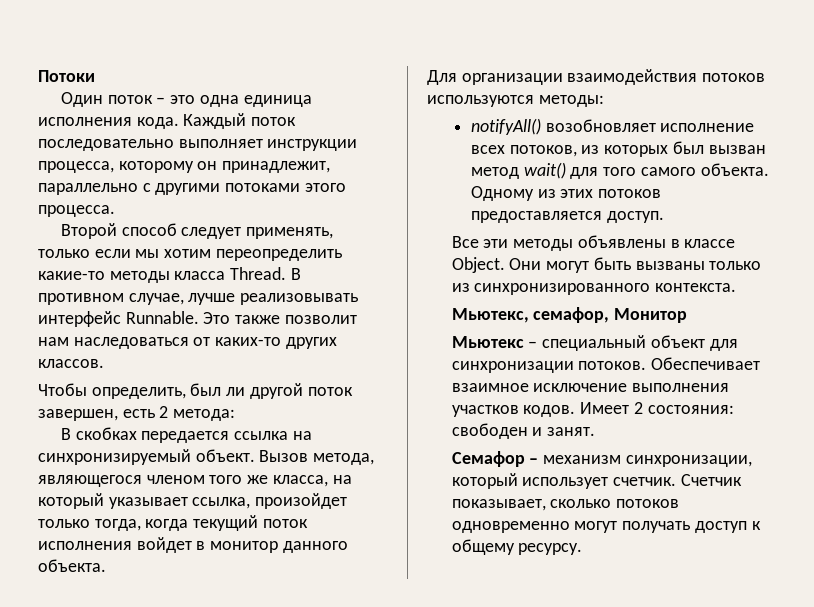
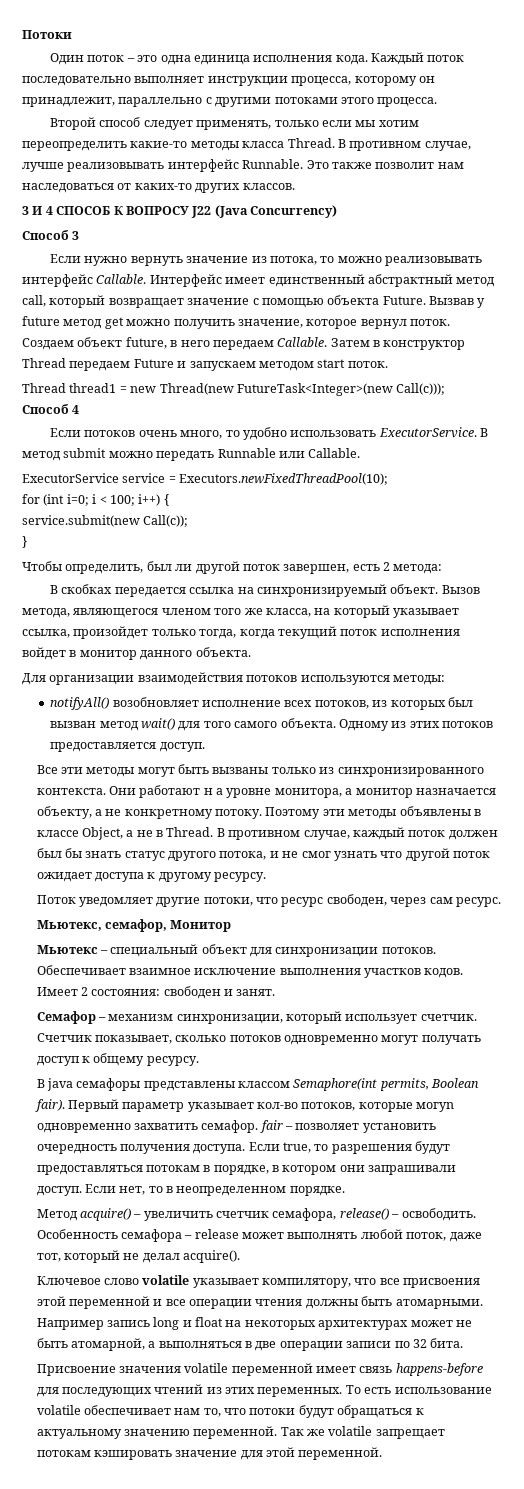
(104, 363) none -> [22,205,337,218] [22,230,80,240] [50,254,483,266] [22,274,496,287] [22,295,486,308] [22,316,450,329] [22,337,466,350] [22,358,388,371] [22,383,446,396] [22,404,80,414] [50,427,489,440] [22,448,361,461] [22,473,389,485] [22,494,169,506] [22,515,189,527] [22,536,27,548] // 3 И 4 СПОСОБ К ВОПРОСУ J22 (Java Concurrency) // Способ 3 // Если нужно вернуть значение из потока, то можно реализовывать интерфейс Callable. Интерфейс имеет единственный абстрактный метод call, который возвращает значение с помощью объекта Future. Вызвав у future метод get можно получить значение, которое вернул поток. Создаем объект future, в него передаем Callable. Затем в конструктор Thread передаем Future и запускаем методом start поток. // Thread thread1 = new Thread(new FutureTask<Integer>(new Call(c))); // Способ 4 // Если потоков очень много, то удобно использовать ExecutorService. В метод submit можно передать Runnable или Callable. // ExecutorService service = Executors.newFixedThreadPool(10); // for (int i=0; i < 100; i++) { // service.submit(new Call(c)); // }
[577,235,736,248] [451,257,542,273] объявлены в классе Object. Они -> (135, 772) none
(737, 287) none -> [108,785,496,798] [36,806,481,819] [36,827,498,840] [36,848,491,861] [36,872,267,882] [36,894,501,907] Они работают н а уровне монитора, а монитор назначается объекту, а не конкретному потоку. Поэтому эти методы объявлены в классе Object, а не в Thread. В противном случае, каждый поток должен был бы знать статус другого потока, и не смог узнать что другой поток ожидает доступа к другому ресурсу. // Поток уведомляет другие потоки, что ресурс свободен, через сам ресурс.
(583, 549) none -> [36,1078,480,1091] [34,1099,455,1112] [36,1120,436,1133] [36,1141,451,1154] [36,1165,457,1175] [36,1184,345,1196] [36,1208,476,1221] [36,1229,482,1242] [36,1250,241,1263] [36,1275,481,1288] [36,1296,483,1309] [36,1317,472,1330] [36,1338,464,1351] [36,1363,483,1376] [36,1384,492,1397] [36,1405,424,1418] [36,1426,445,1439] [36,1447,383,1460] // В java семафоры представлены классом Semaphore(int permits, Boolean fair). Первый параметр указывает кол-во потоков, которые могуn одновременно захватить семафор. fair – позволяет установить очередность получения доступа. Если true, то разрешения будут предоставляться потокам в порядке, в котором они запрашивали доступ. Если нет, то в неопределенном порядке. // Метод acquire() – увеличить счетчик семафора, release() – освободить. Особенность семафора – release может выполнять любой поток, даже тот, который не делал acquire(). // Ключевое слово volatile указывает компилятору, что все присвоения этой переменной и все операции чтения должны быть атомарными. Например запись long и float на некоторых архитектурах может не быть атомарной, а выполняться в две операции записи по 32 бита. // Присвоение значения volatile переменной имеет связь happens-before для последующих чтений из этих переменных. То есть использование volatile обеспечивает нам то, что потоки будут обращаться к актуальному значению переменной. Так же volatile запрещает потокам кэшировать значение для этой переменной.

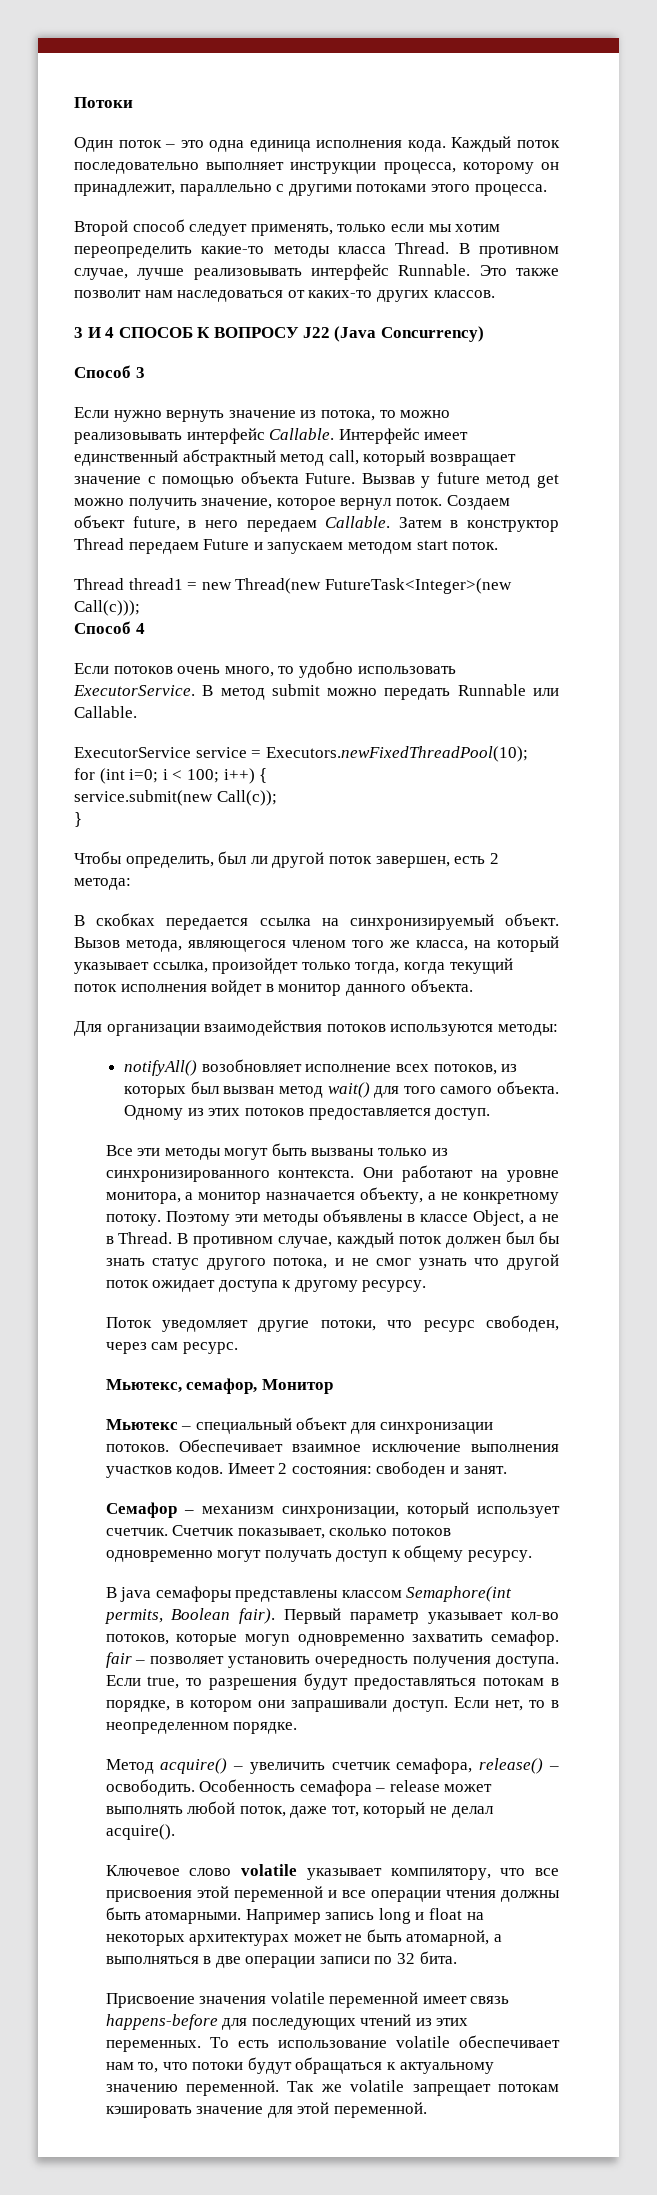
[203,788,224,795] н а -> [481,1170,499,1178] на

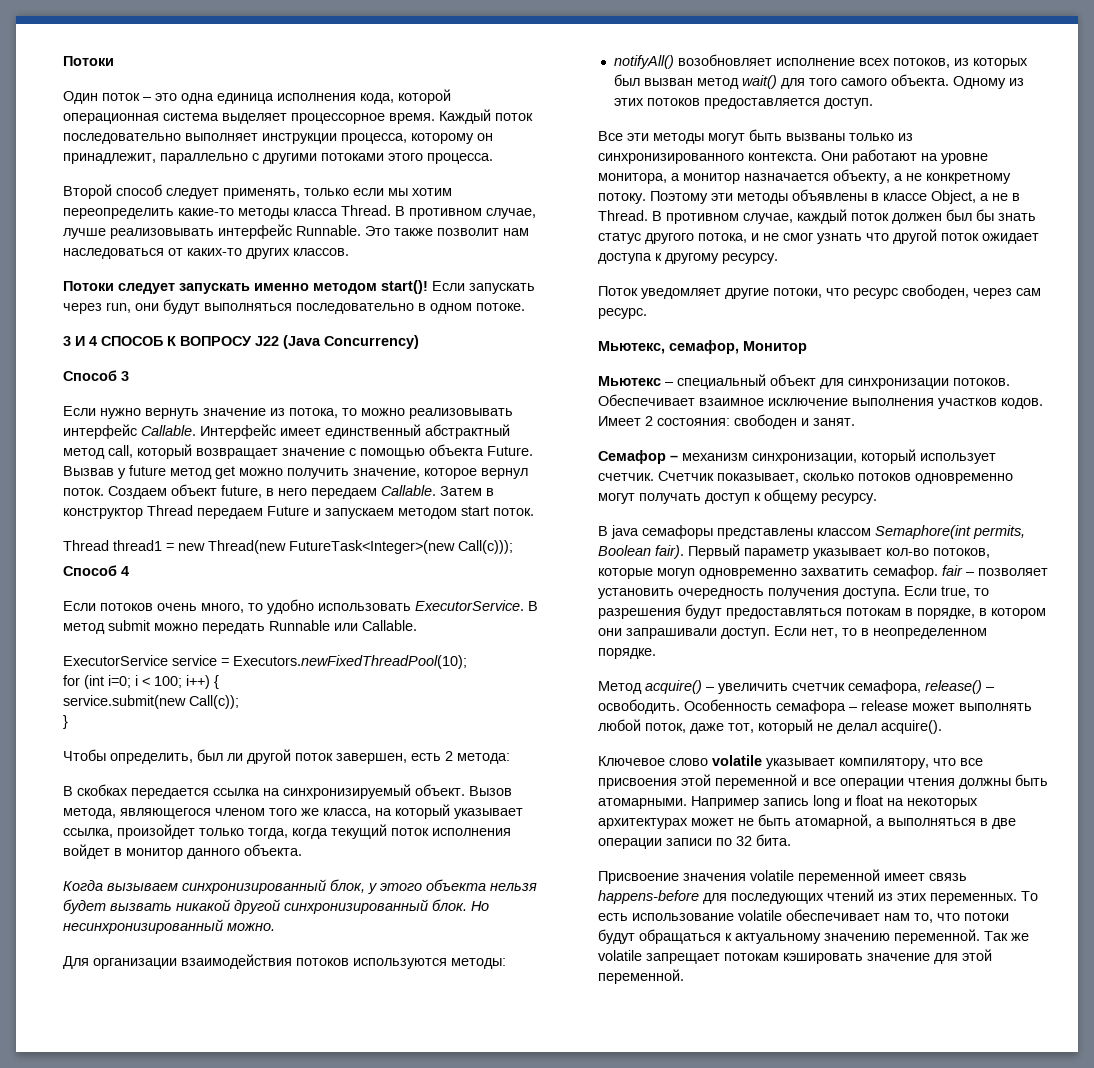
[407,140,446,152] кода. -> [360,89,451,104] [63,113,435,124] кода, которой операционная система выделяет процессорное время.
(495, 294) none -> [63,280,535,294] [63,299,525,314] // Потоки следует запускать именно методом start()! Если запускать через run, они будут выполняться последовательно в одном потоке.
(473, 985) none -> [63,879,537,894] [63,899,489,914] [63,919,275,934] // Когда вызываем синхронизированный блок, у этого объекта нельзя будет вызвать никакой другой синхронизированный блок. Но несинхронизированный можно.

